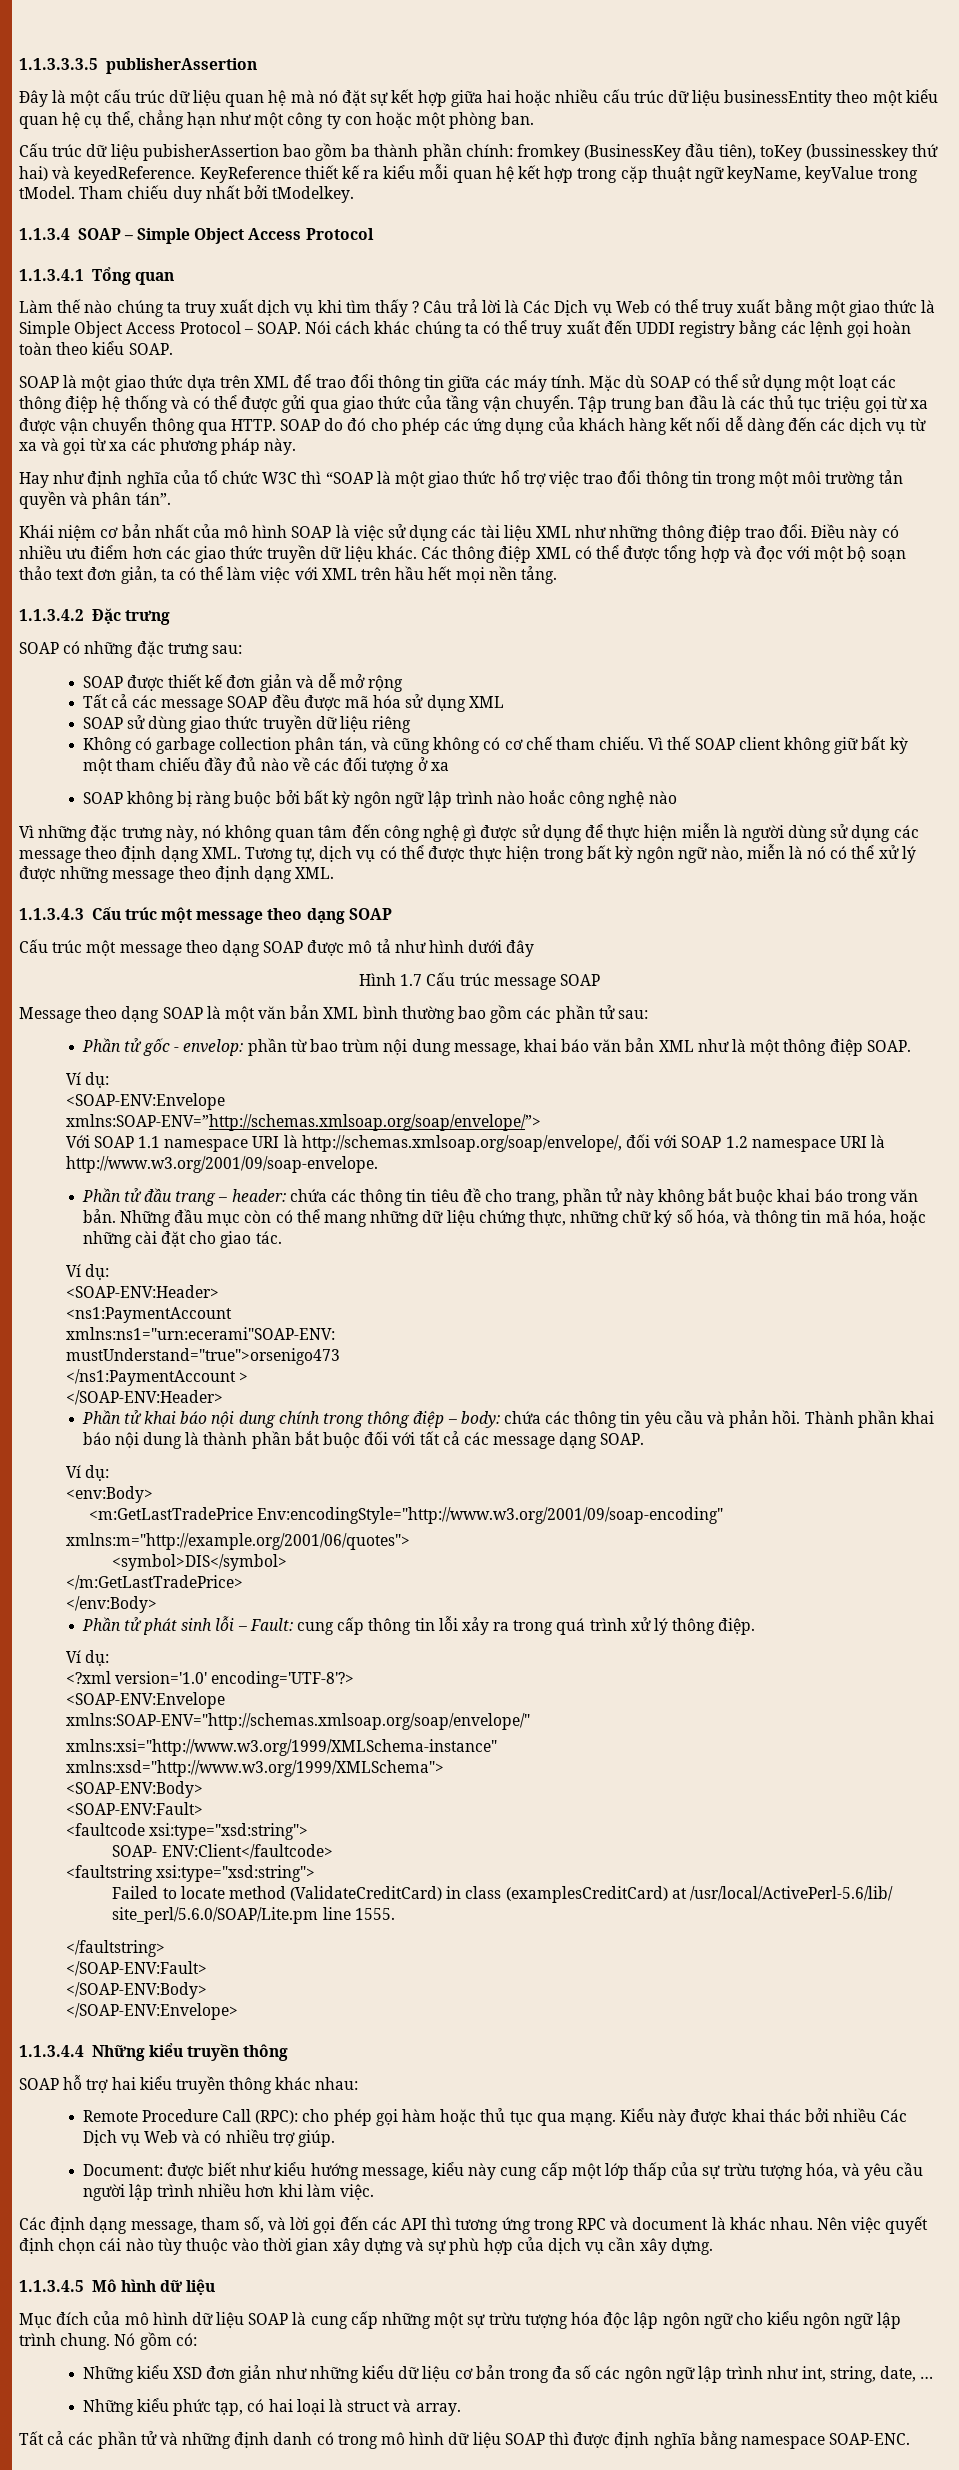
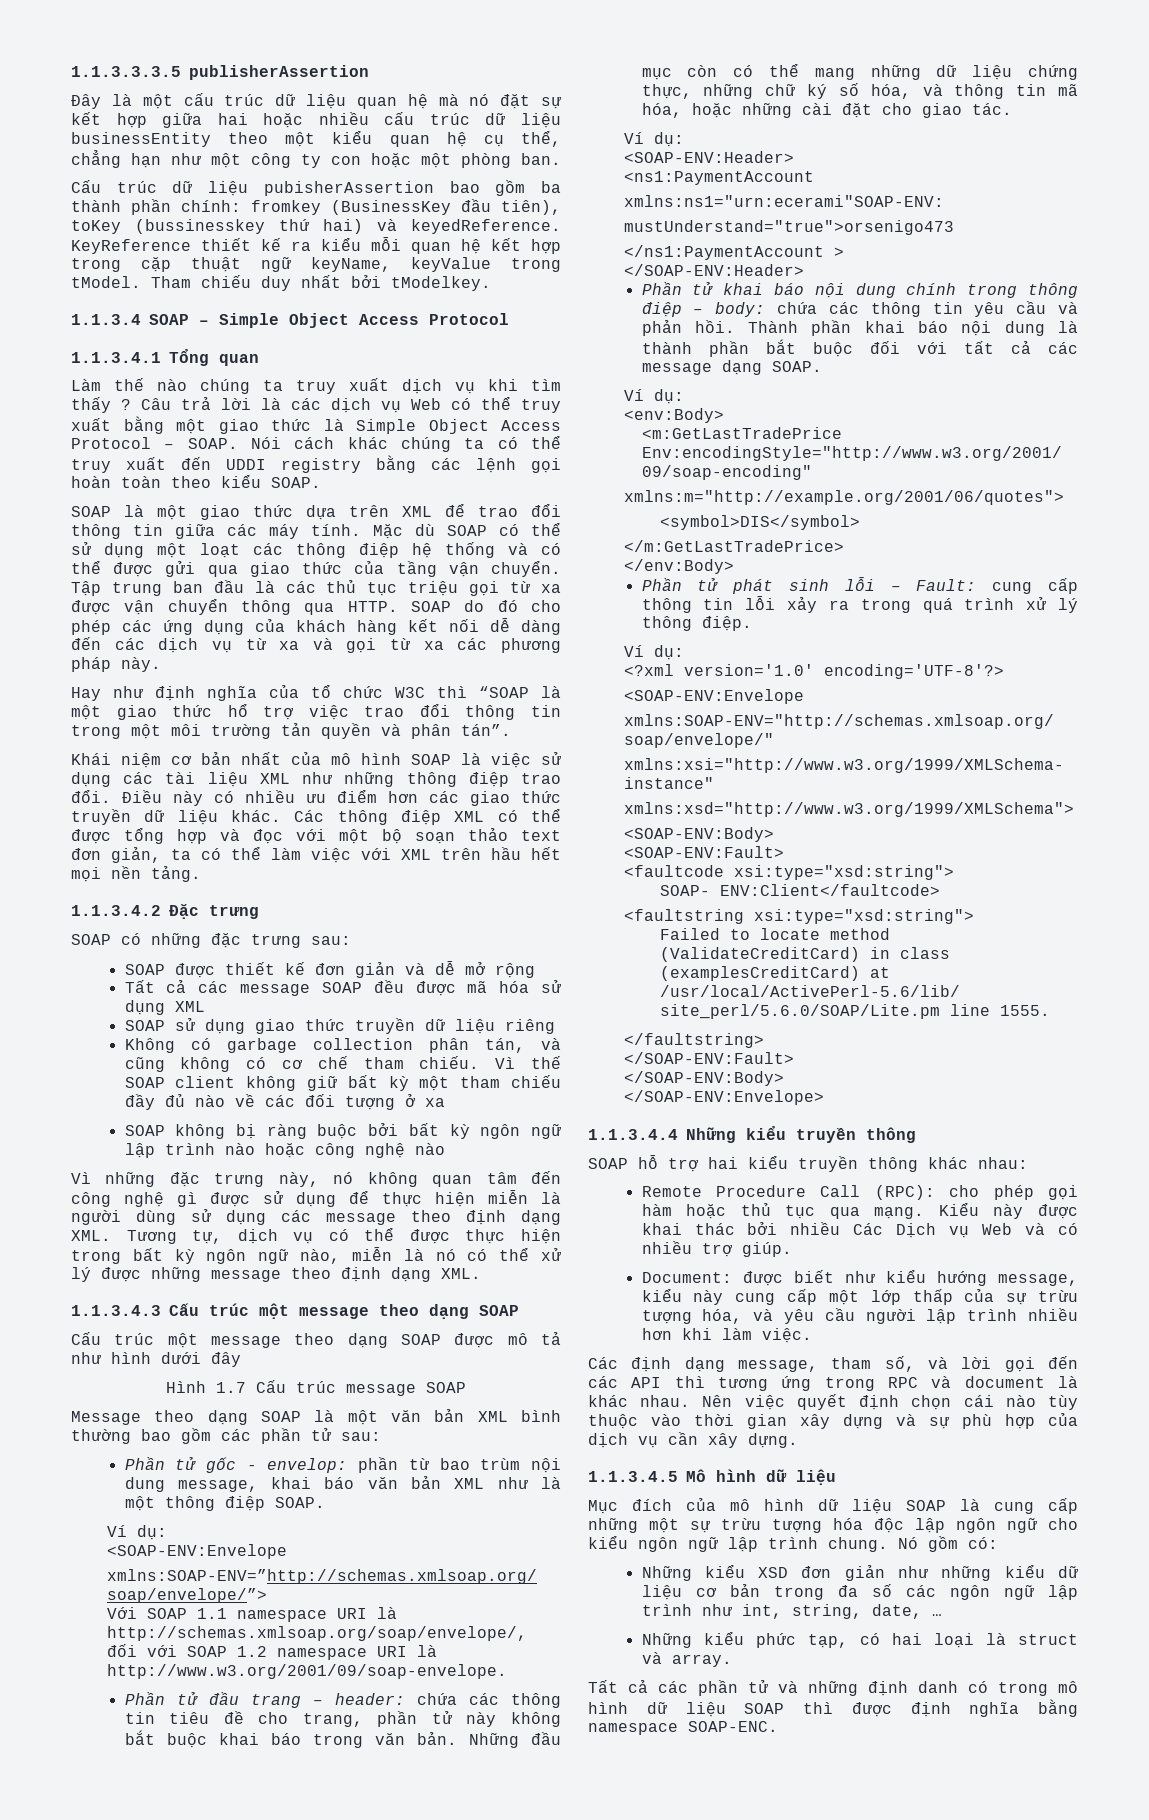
[523,300,589,316] Các Dịch -> [291,398,371,413] các dịch
[148,716,188,733] dùng -> [204,1019,245,1034] dụng
[529,790,566,804] hoắc -> [264,1143,305,1158] hoặc

